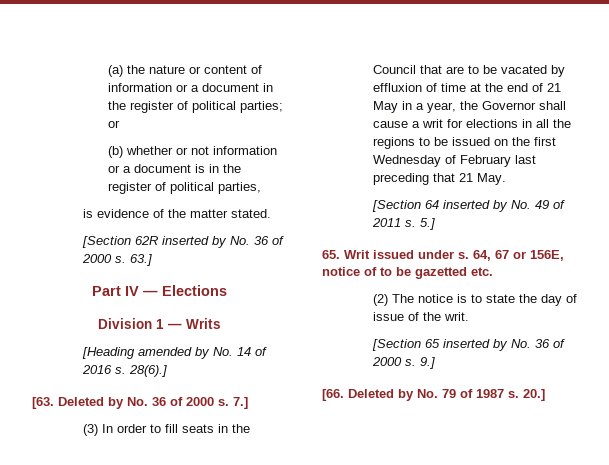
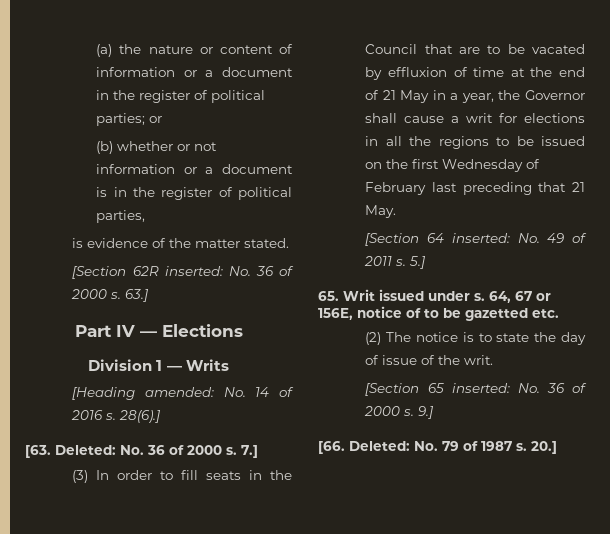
[161,236,227,248] inserted by -> [164,266,223,276] inserted:
[137,347,210,359] amended by -> [145,387,215,397] amended:
[58,397,124,409] Deleted by -> [55,445,116,455] Deleted:
[442,200,508,212] inserted by -> [451,233,510,243] inserted:
[442,339,508,351] inserted by -> [451,383,510,393] inserted:
[348,389,414,401] Deleted by -> [349,441,410,451] Deleted:

